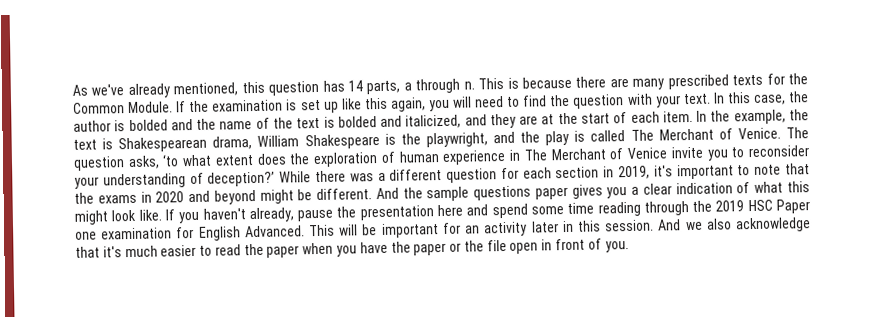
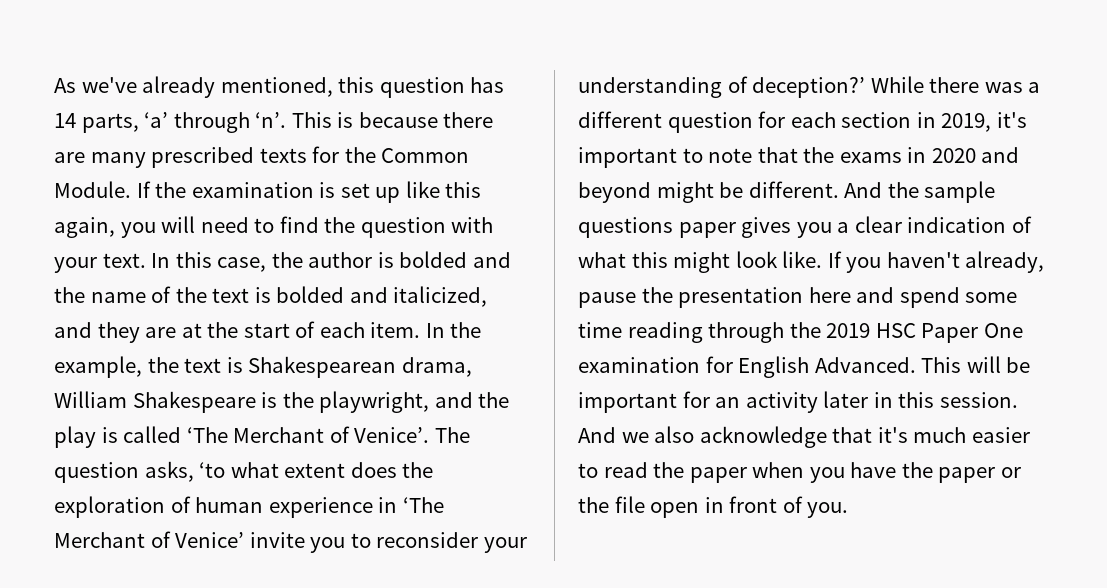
[403,78,475,94] a through n. -> [144,112,287,133] ‘a’ through ‘n’.
[630,127,781,141] The Merchant of Venice. -> [186,426,430,443] ‘The Merchant of Venice’.
[523,147,669,161] The Merchant of Venice -> [402,497,444,513] [54,531,245,548] ‘The Merchant of Venice’
[75,231,97,240] one -> [983,323,1023,338] One

